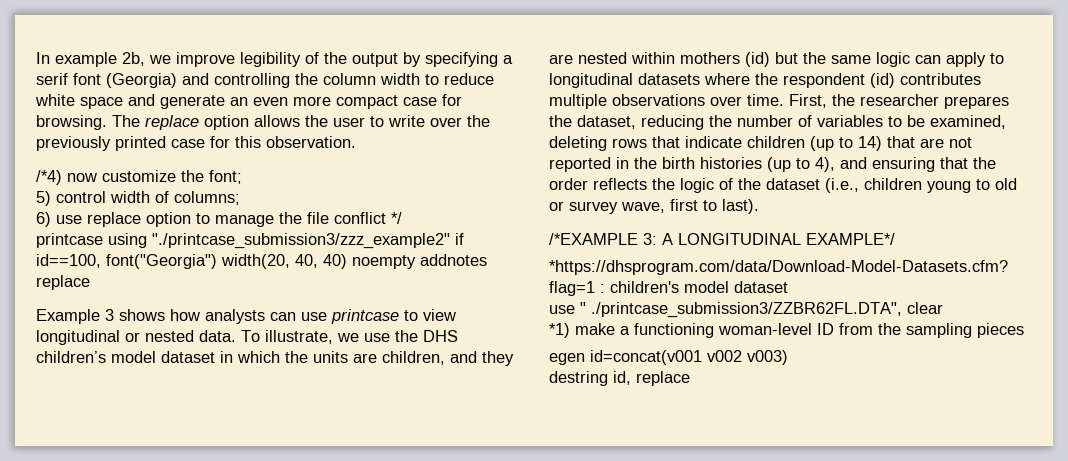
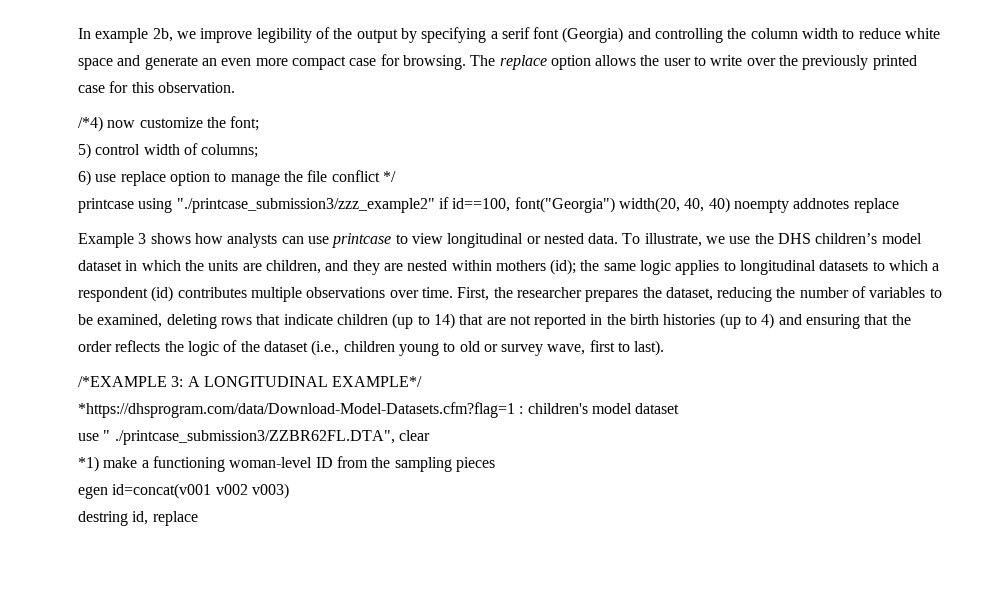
[745,52,798,67] (id) but -> [550,259,577,275] (id);
[915,52,986,67] can apply -> [675,260,720,275] applies
[704,73,778,85] where the -> [872,260,940,271] to which a
[815,157,835,172] 4), -> [761,313,775,329] 4)

